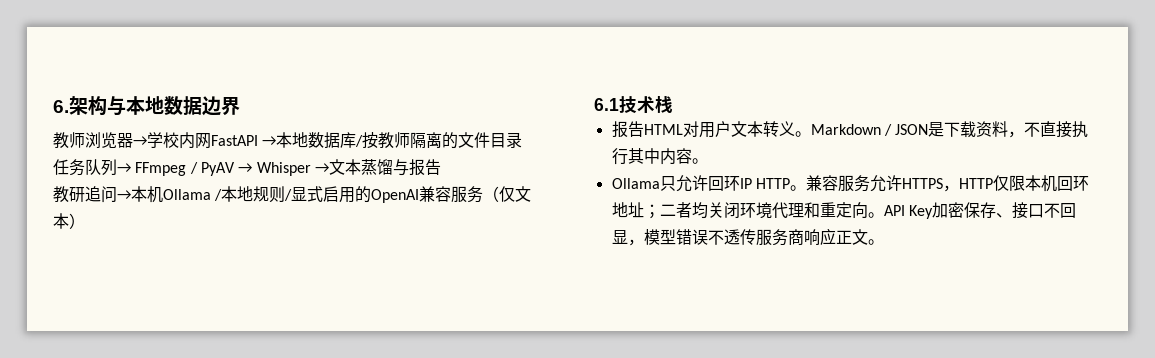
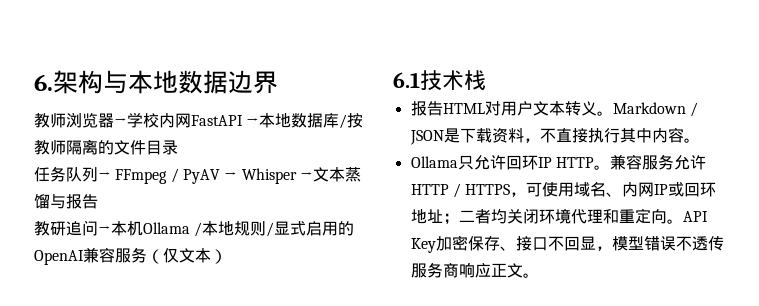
[901,175,1057,192] HTTPS，HTTP仅限本机 -> [410,182,685,198] HTTP / HTTPS，可使用域名、内网IP或

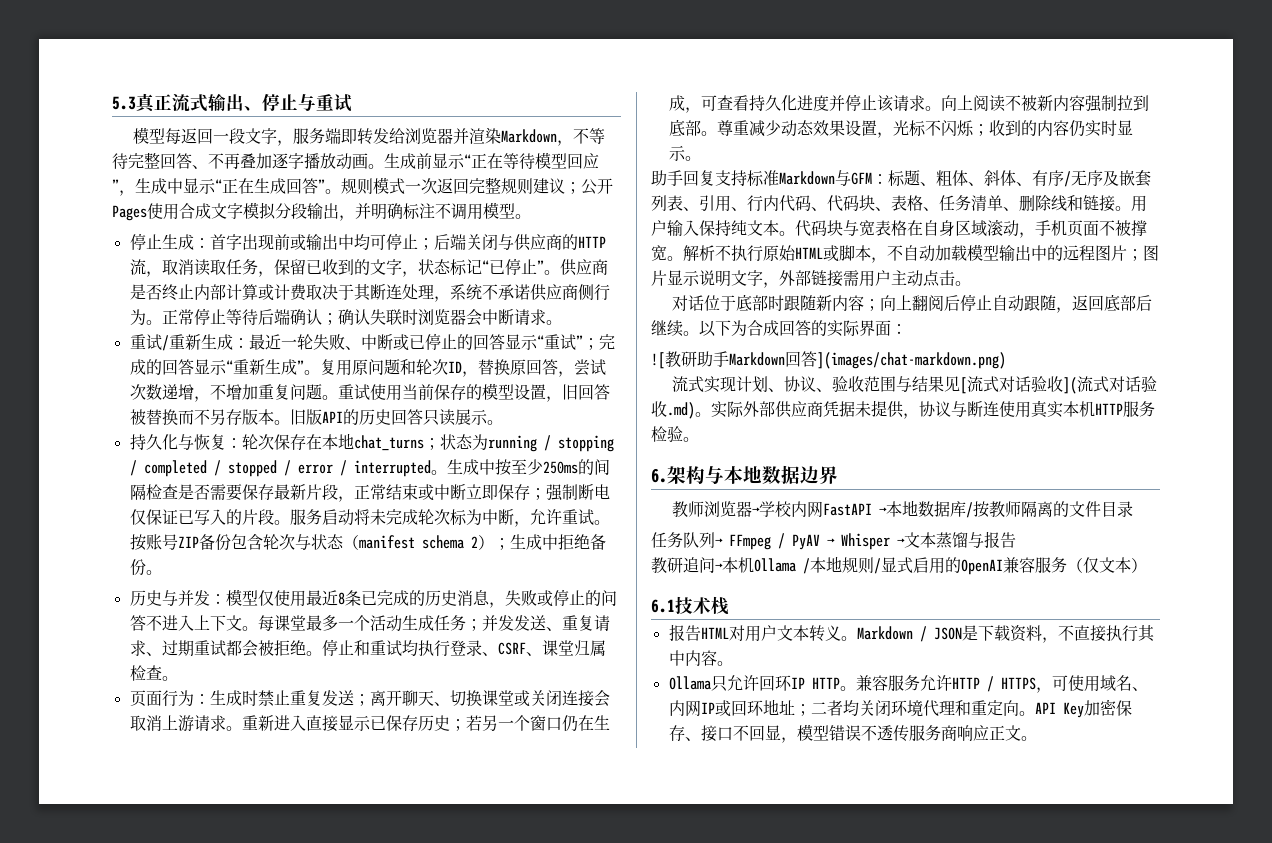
(34, 82) none -> [112,93,352,113] [133,127,606,146] [112,152,599,170] [112,177,613,196] [112,202,531,221] [129,233,606,251] [129,258,608,277] [129,284,610,302] [129,308,562,326] [129,333,615,351] [129,359,606,377] [129,383,610,402] [129,409,503,426] [129,433,614,452] [129,459,610,477] [129,484,610,502] [129,509,610,527] [129,534,606,551] [129,559,162,576] [129,589,617,608] [129,615,610,632] [129,639,606,657] [129,665,178,681] [129,690,610,707] [129,715,610,732] [668,94,1149,113] [668,119,1133,138] [668,145,701,161] [651,170,1151,187] [651,195,1147,212] [651,219,1147,238] [651,244,1159,263] [651,270,971,288] [672,294,1153,313] [651,320,907,337] [651,351,1006,369] [672,376,1158,394] [651,400,1155,419] [651,426,699,442] 5.3真正流式输出、停止与重试 // 模型每返回一段文字，服务端即转发给浏览器并渲染Markdown，不等待完整回答、不再叠加逐字播放动画。生成前显示“正在等待模型回应”，生成中显示“正在生成回答”。规则模式一次返回完整规则建议；公开Pages使用合成文字模拟分段输出，并明确标注不调用模型。 // 停止生成：首字出现前或输出中均可停止；后端关闭与供应商的HTTP流，取消读取任务，保留已收到的文字，状态标记“已停止”。供应商是否终止内部计算或计费取决于其断连处理，系统不承诺供应商侧行为。正常停止等待后端确认；确认失联时浏览器会中断请求。 // 重试/重新生成：最近一轮失败、中断或已停止的回答显示“重试”；完成的回答显示“重新生成”。复用原问题和轮次ID，替换原回答，尝试次数递增，不增加重复问题。重试使用当前保存的模型设置，旧回答被替换而不另存版本。旧版API的历史回答只读展示。 // 持久化与恢复：轮次保存在本地chat_turns；状态为running / stopping / completed / stopped / error / interrupted。生成中按至少250ms的间隔检查是否需要保存最新片段，正常结束或中断立即保存；强制断电仅保证已写入的片段。服务启动将未完成轮次标为中断，允许重试。按账号ZIP备份包含轮次与状态（manifest schema 2）；生成中拒绝备份。 // 历史与并发：模型仅使用最近8条已完成的历史消息，失败或停止的问答不进入上下文。每课堂最多一个活动生成任务；并发发送、重复请求、过期重试都会被拒绝。停止和重试均执行登录、CSRF、课堂归属检查。 // 页面行为：生成时禁止重复发送；离开聊天、切换课堂或关闭连接会取消上游请求。重新进入直接显示已保存历史；若另一个窗口仍在生成，可查看持久化进度并停止该请求。向上阅读不被新内容强制拉到底部。尊重减少动态效果设置，光标不闪烁；收到的内容仍实时显示。 // 助手回复支持标准Markdown与GFM：标题、粗体、斜体、有序/无序及嵌套列表、引用、行内代码、代码块、表格、任务清单、删除线和链接。用户输入保持纯文本。代码块与宽表格在自身区域滚动，手机页面不被撑宽。解析不执行原始HTML或脚本，不自动加载模型输出中的远程图片；图片显示说明文字，外部链接需用户主动点击。 // 对话位于底部时跟随新内容；向上翻阅后停止自动跟随，返回底部后继续。以下为合成回答的实际界面： // ![教研助手Markdown回答](images/chat-markdown.png) // 流式实现计划、协议、验收范围与结果见[流式对话验收](流式对话验收.md)。实际外部供应商凭据未提供，协议与断连使用真实本机HTTP服务检验。 //

